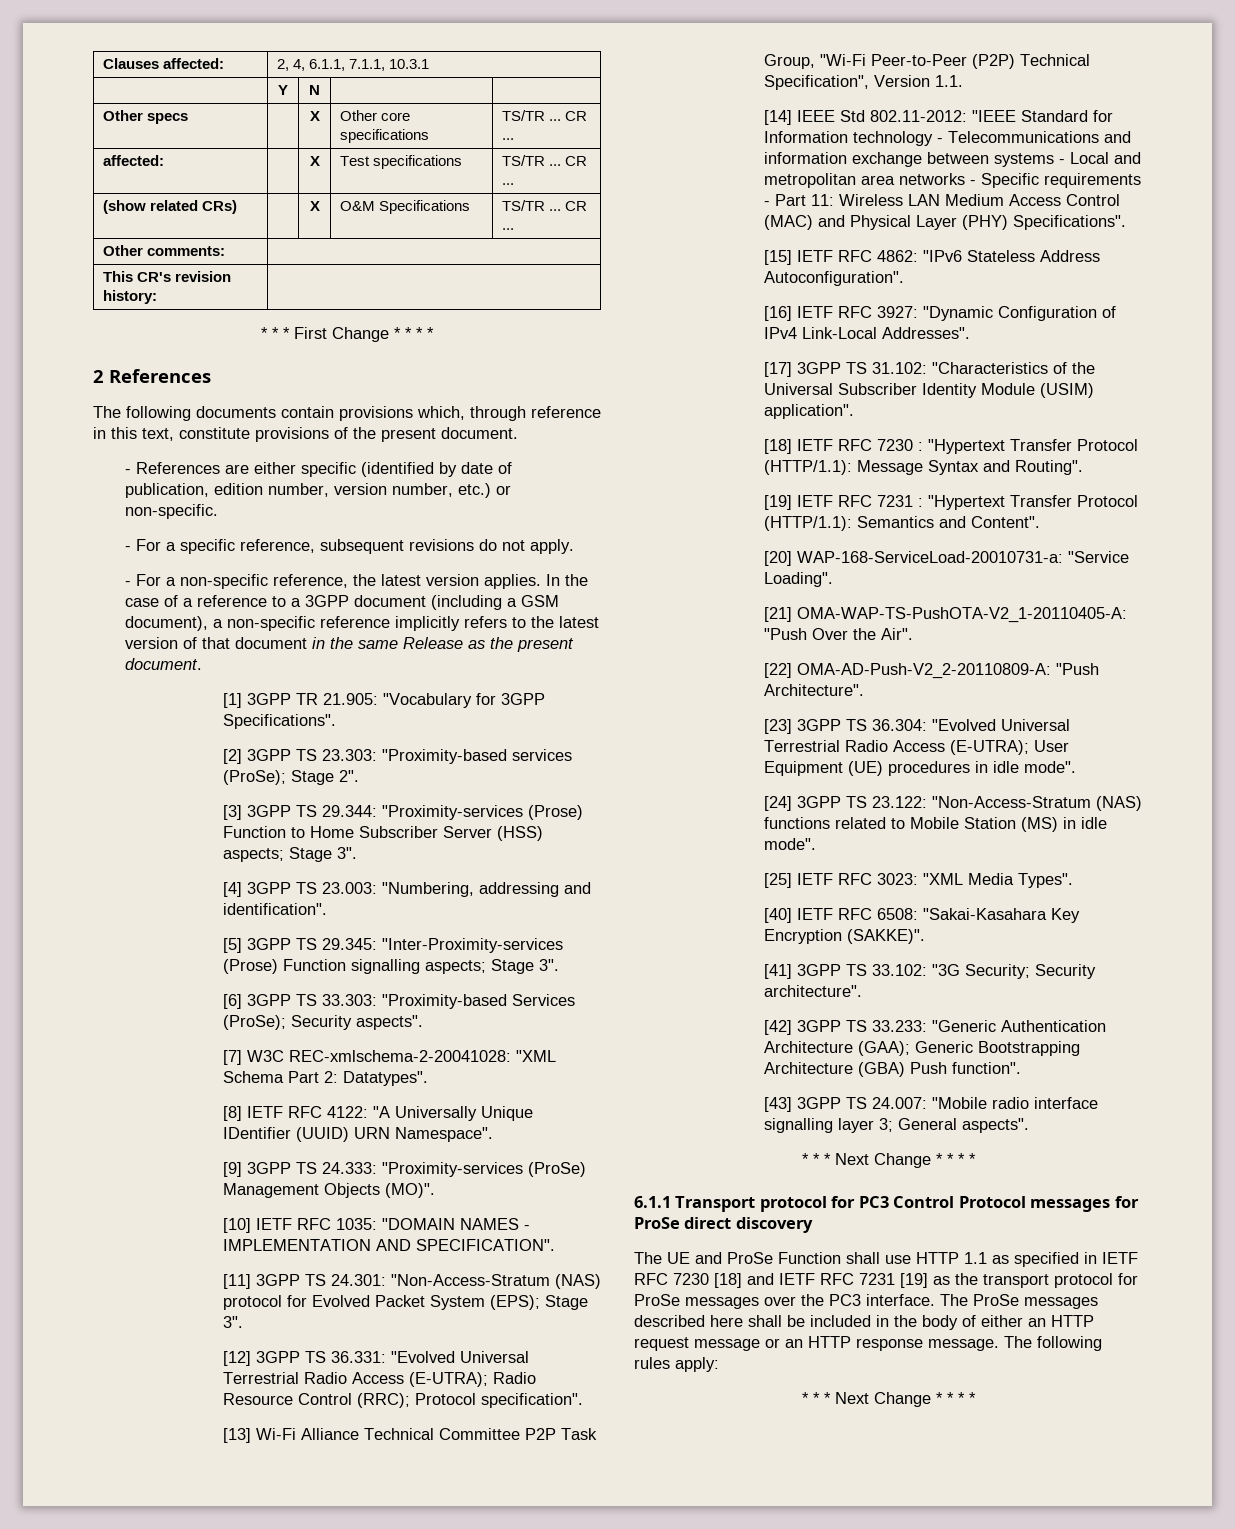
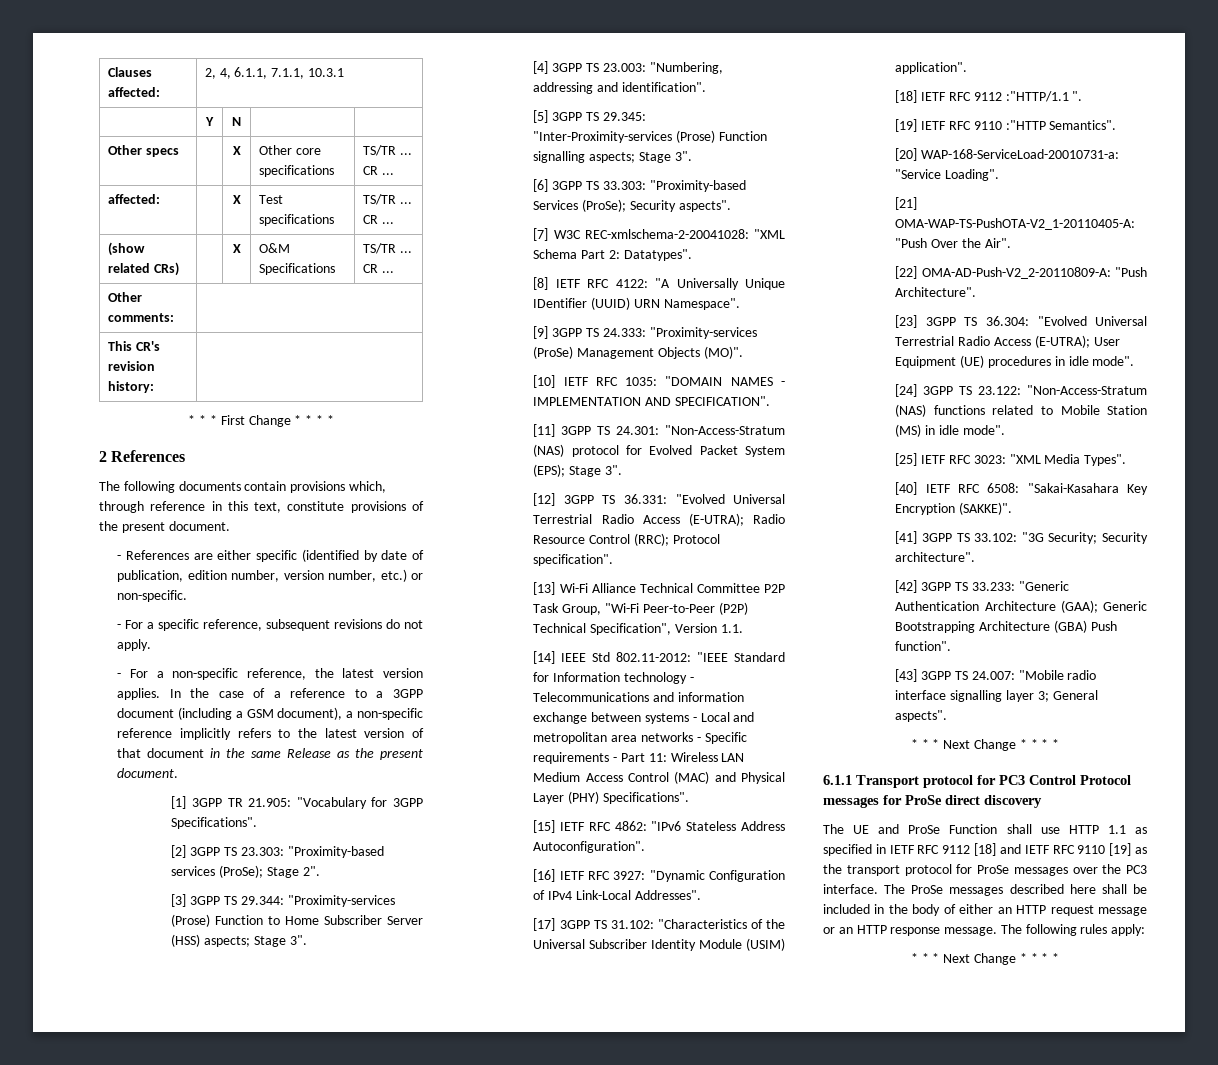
[876,439,1138,454] [763,460,1083,475] [763,495,1138,510] [763,516,1040,531] 7230 : "Hypertext Transfer Protocol (HTTP/1.1): Message Syntax and Routing". // [19] IETF RFC 7231 : "Hypertext Transfer Protocol (HTTP/1.1): Semantics and Content". -> [973,91,1083,102] [895,119,1117,132] 9112 :"HTTP/1.1 ". // [19] IETF RFC 9110 :"HTTP Semantics".
[673,1273,709,1285] 7230 -> [942,845,971,854] 9112
[859,1273,895,1285] 7231 -> [1077,845,1106,854] 9110

